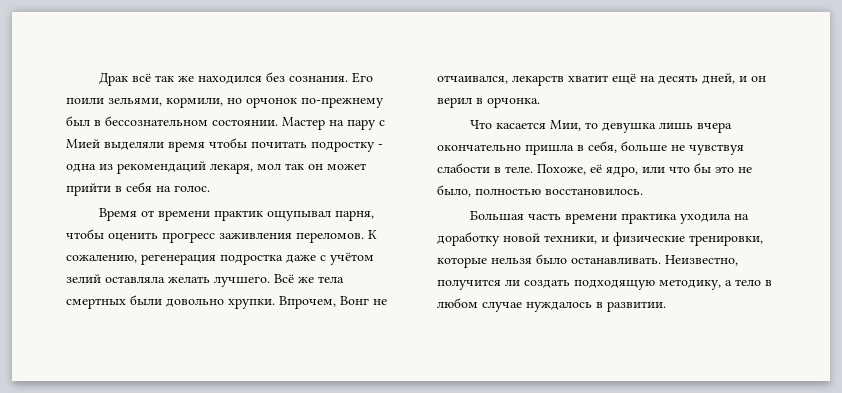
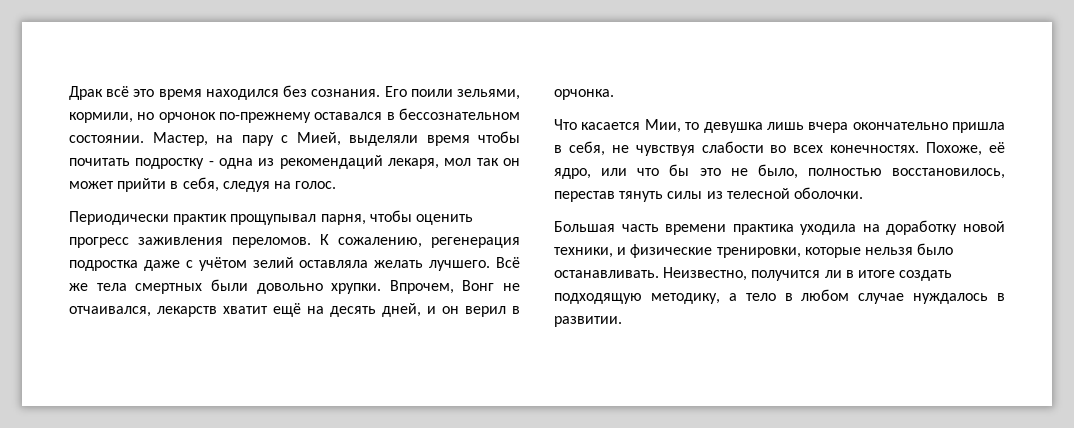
[155,75,195,82] так же -> [133,89,202,100] это время
[66,116,90,126] был -> [314,112,383,120] оставался
[282,117,325,130] Мастер -> [152,132,208,146] Мастер,
[66,139,100,148] Мией -> [296,132,341,146] Мией,
[126,182,152,192] себя -> [182,177,270,192] себя, следуя
[99,208,332,221] Время от времени практик ощупывал -> [69,211,317,225] Периодически практик прощупывал
[621,141,667,152] больше -> (605, 148) none
[494,166,533,173] в теле. -> [770,145,920,153] во всех конечностях.
[545,188,643,195] восстановилось. -> [892,168,1005,179] [554,187,863,202] восстановилось, перестав тянуть силы из телесной оболочки.
(520, 283) none -> [845,270,895,278] в итоге

